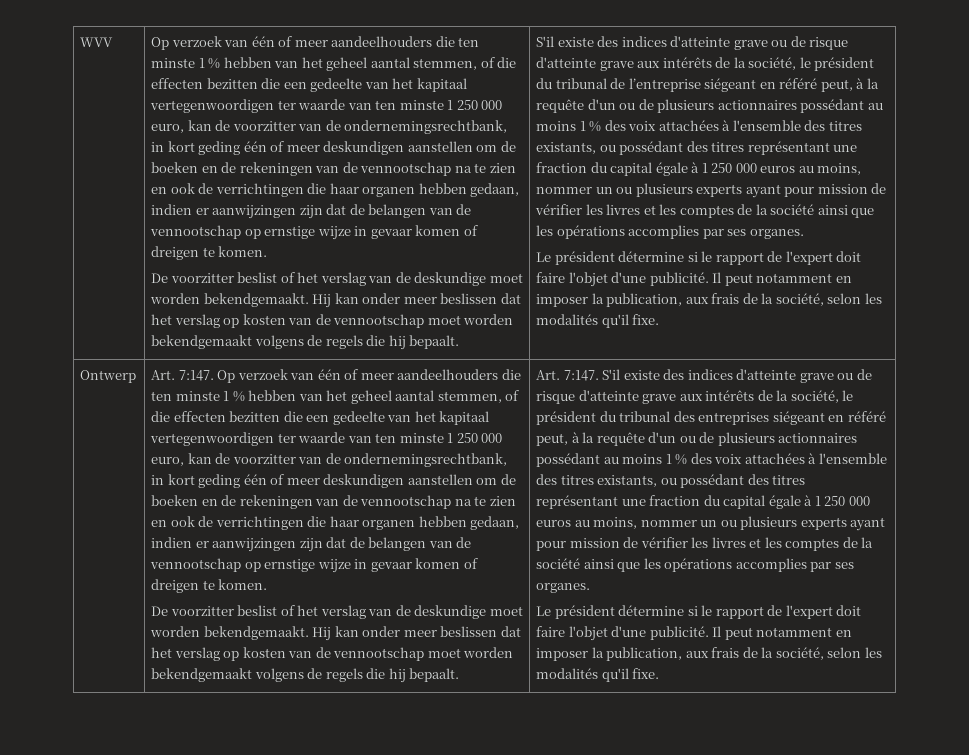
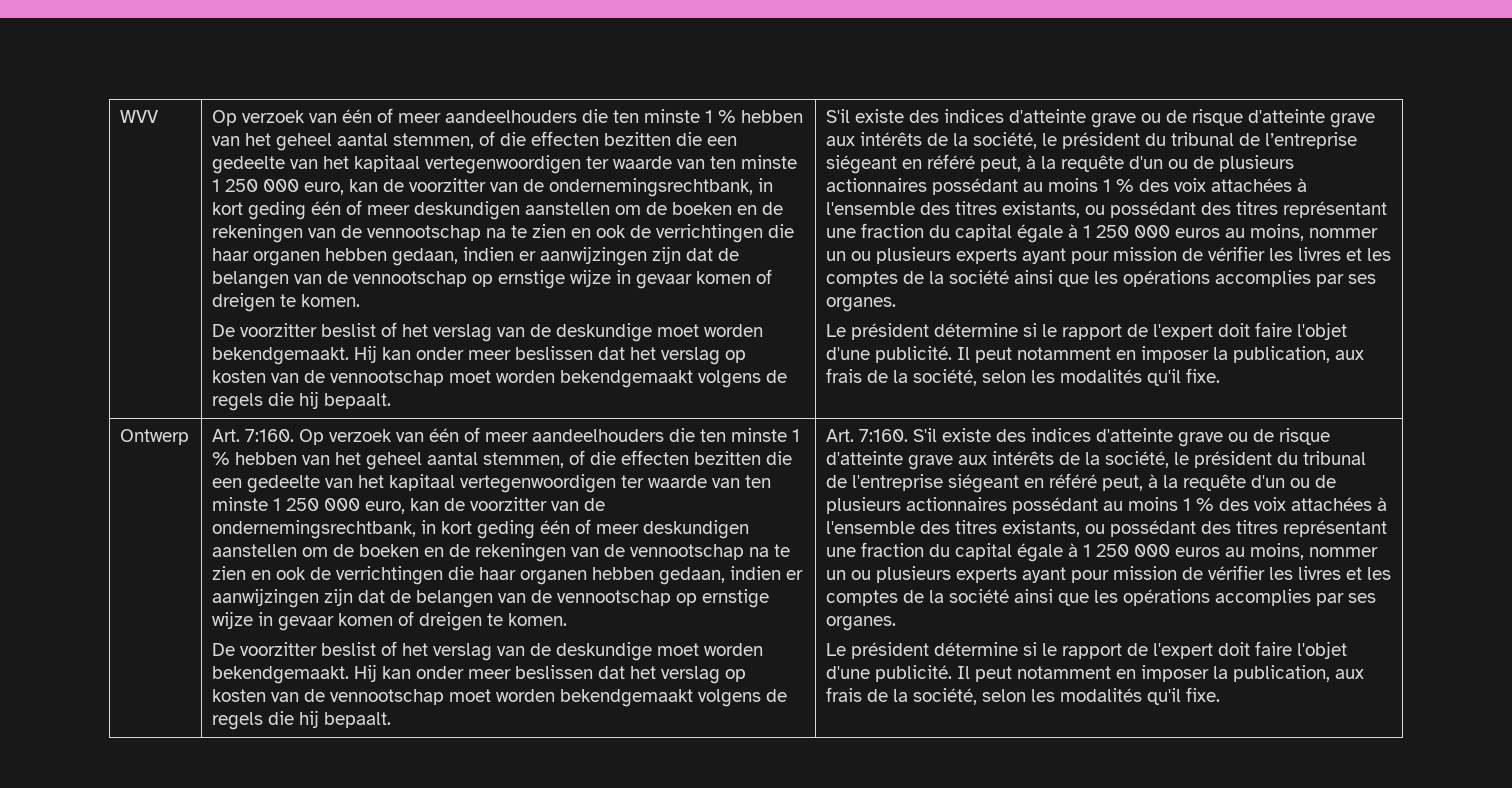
[178,370,214,381] 7:147. -> [245,429,295,442] 7:160.
[563,370,599,381] 7:147. -> [859,429,909,442] 7:160.
[673,411,770,425] des entreprises -> [826,474,944,491] de l'entreprise

